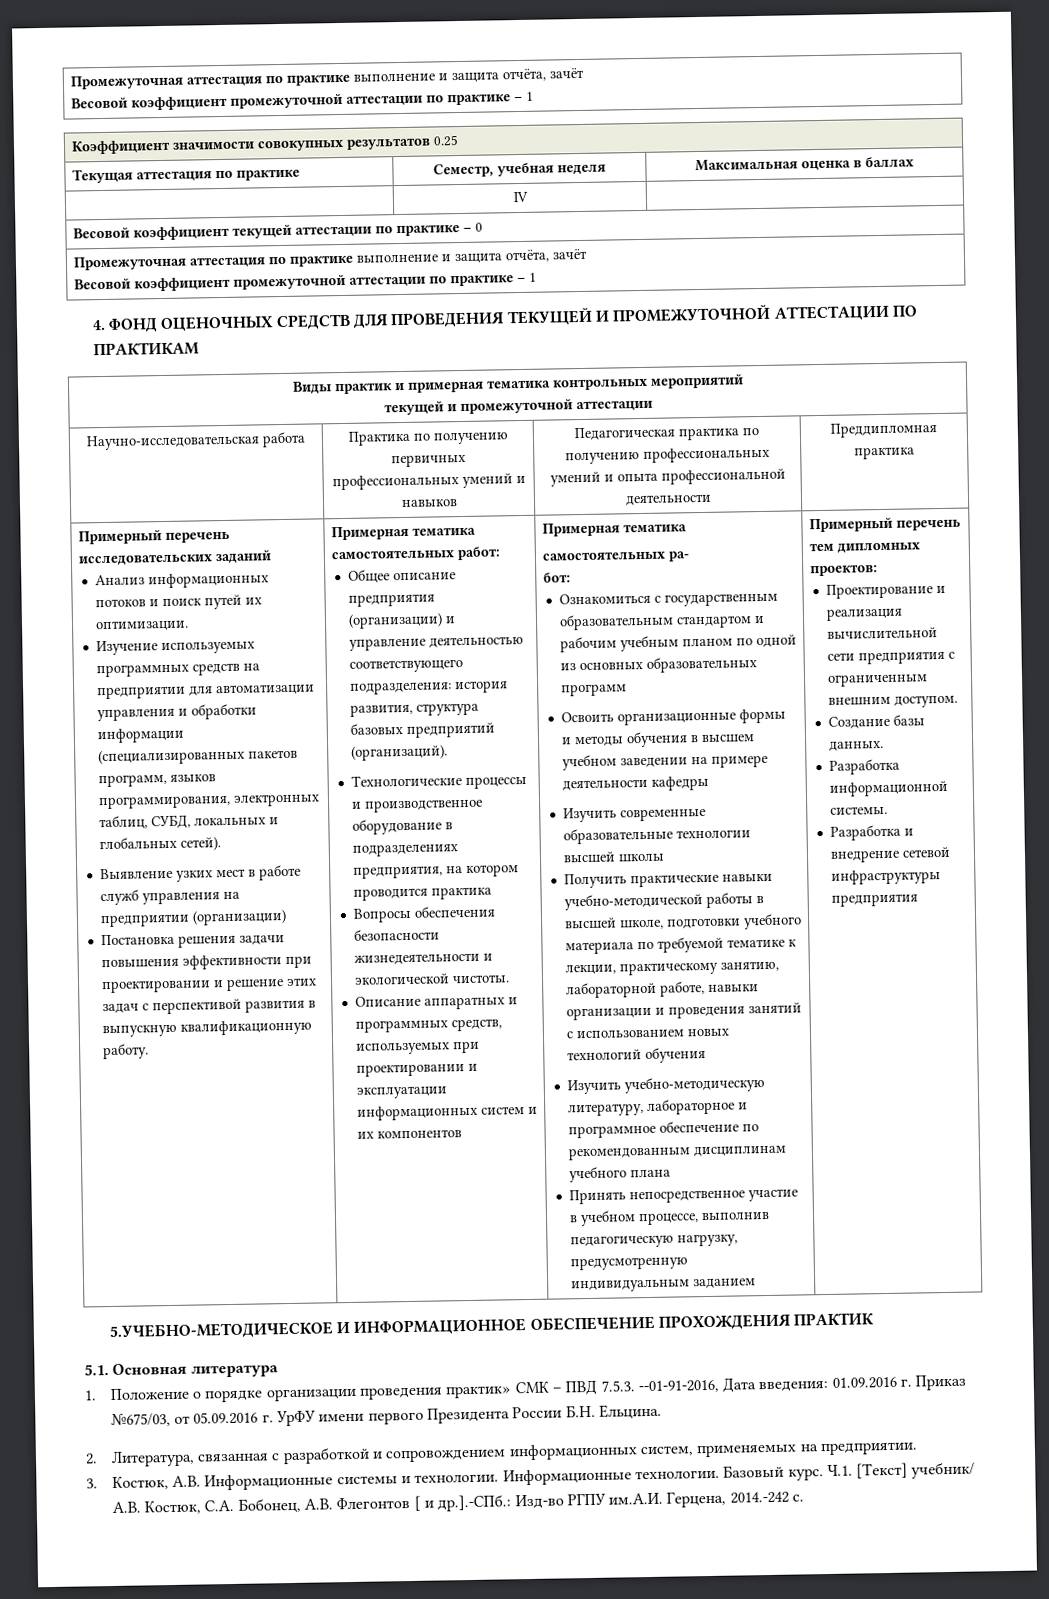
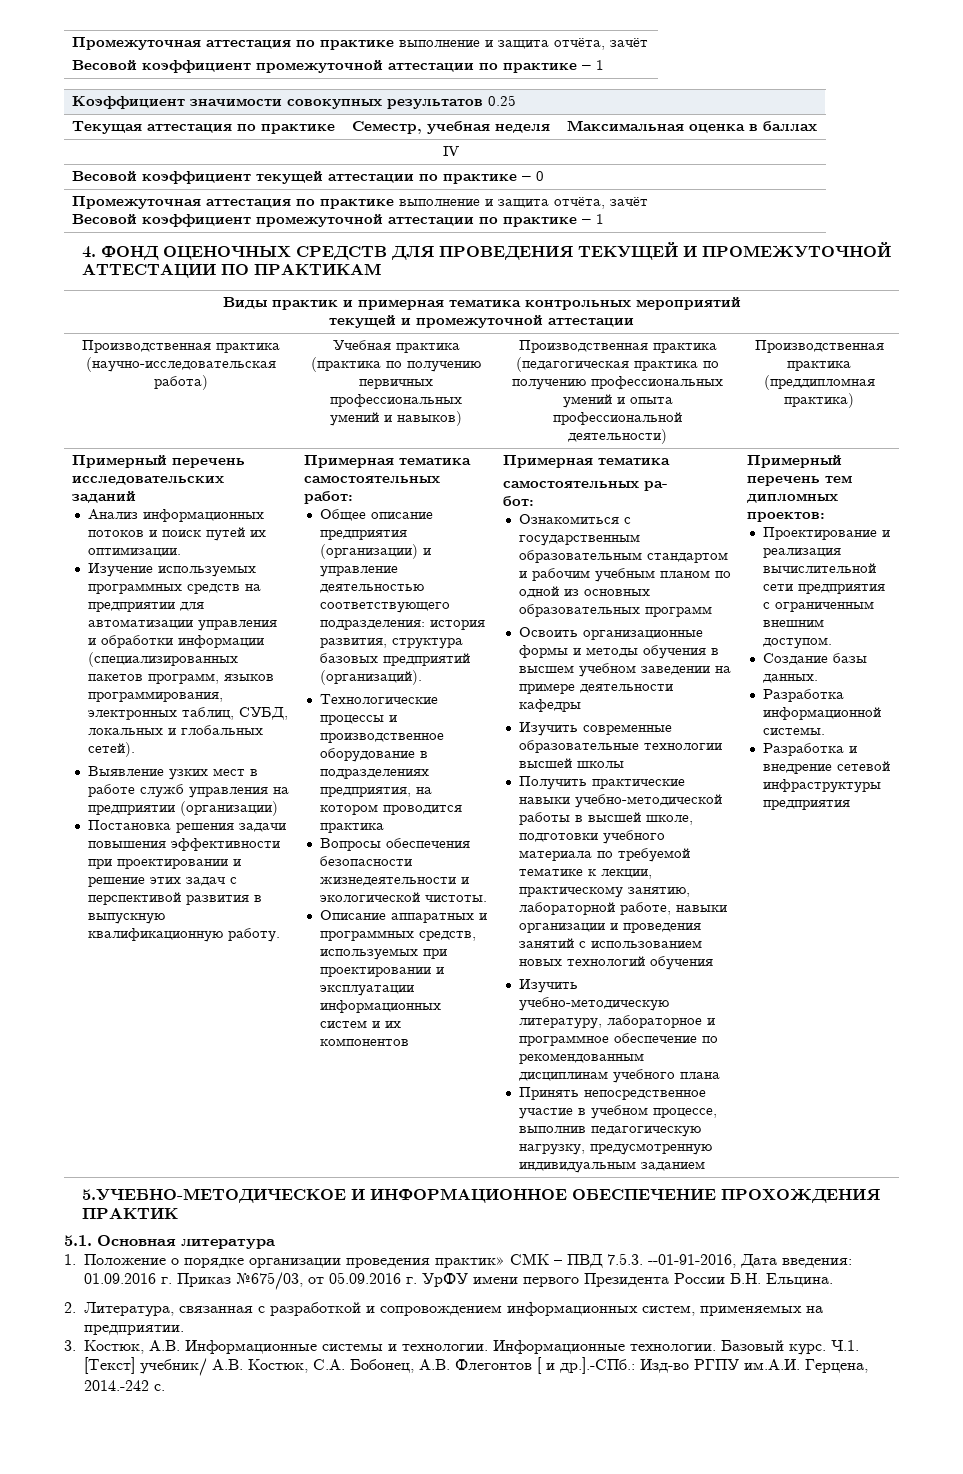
[86,431,306,451] [347,430,411,446] Научно-исследовательская работа | Практика -> [81,340,280,353] [85,357,276,372] [153,375,208,390] [332,340,460,353] [311,357,381,372] Производственная практика (научно-исследовательская работа) | Учебная практика (практика
[400,499,458,508] [574,426,675,441] навыков | Педагогическая -> [397,411,463,426] [518,340,717,353] [516,357,629,372] навыков) | Производственная практика (педагогическая
[624,493,712,506] [830,422,937,438] [854,446,915,460] деятельности | Преддипломная практика -> [568,429,667,444] [754,340,884,353] [787,361,851,371] [763,375,875,390] [784,393,854,408] деятельности) | Производственная практика (преддипломная практика)

